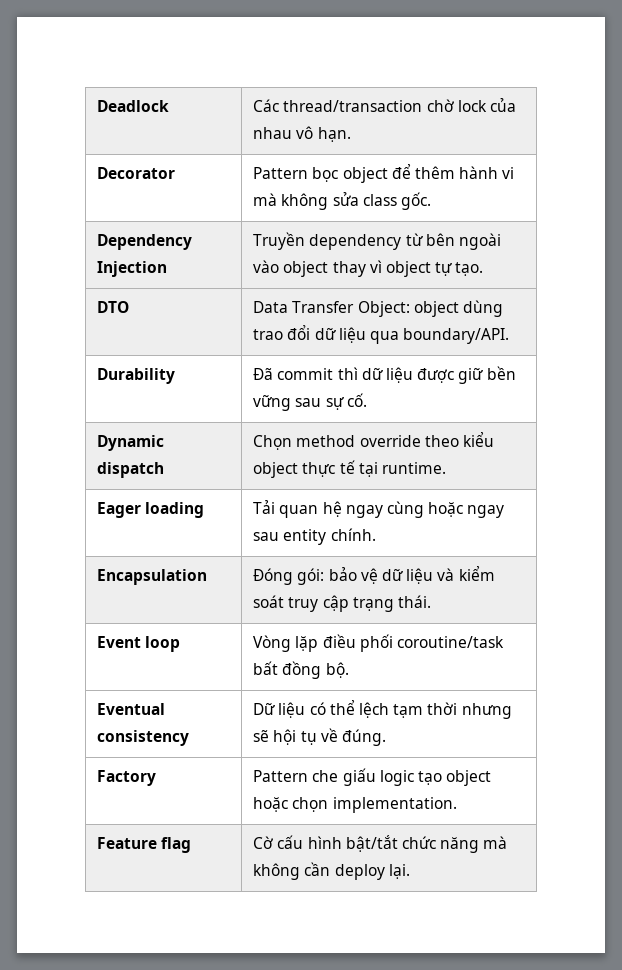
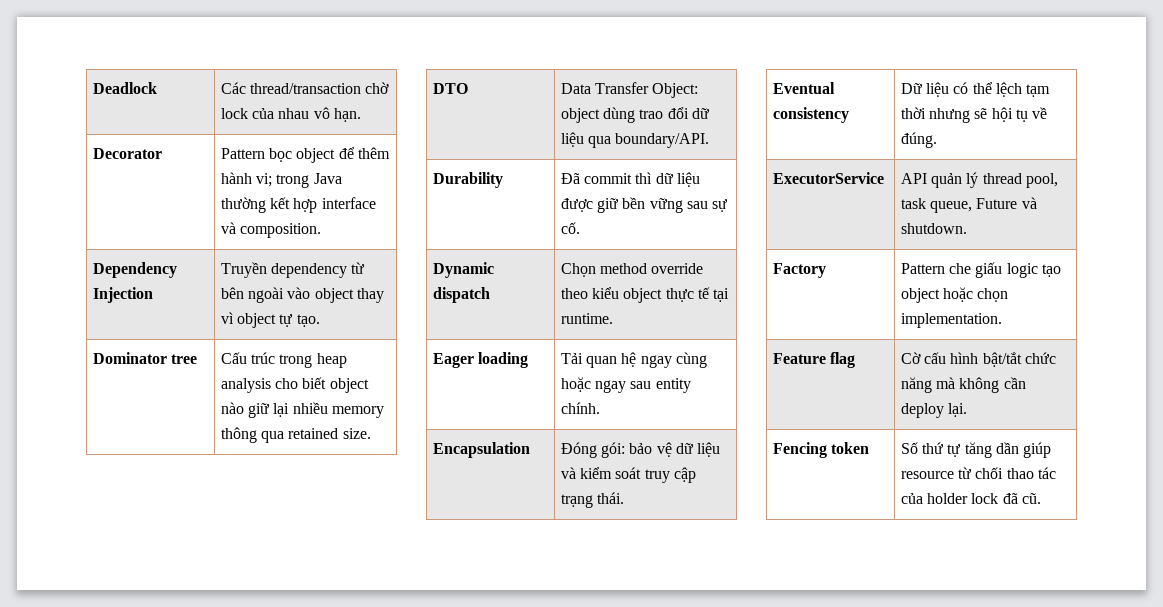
[502,167,515,179] [253,192,431,210] vi mà không sửa class gốc. -> [256,173,342,188] [220,197,376,213] [220,222,322,238] vi; trong Java thường kết hợp interface và composition.
(484, 269) none -> [92,352,198,364] [220,352,347,368] [220,377,369,393] [220,402,384,418] [220,427,371,443] // Dominator tree | Cấu trúc trong heap analysis cho biết object nào giữ lại nhiều memory thông qua retained size.
[97,636,181,652] [253,634,504,652] [253,661,349,679] // Event loop | Vòng lặp điều phối coroutine/task bất đồng bộ. -> (625, 498) none
(386, 737) none -> [772,172,884,184] [900,172,1058,188] [900,197,1037,213] [900,223,967,234] // ExecutorService | API quản lý thread pool, task queue, Future và shutdown.
(410, 871) none -> [772,442,870,458] [900,442,1052,458] [900,467,1056,479] [900,493,1041,504] // Fencing token | Số thứ tự tăng dần giúp resource từ chối thao tác của holder lock đã cũ.

